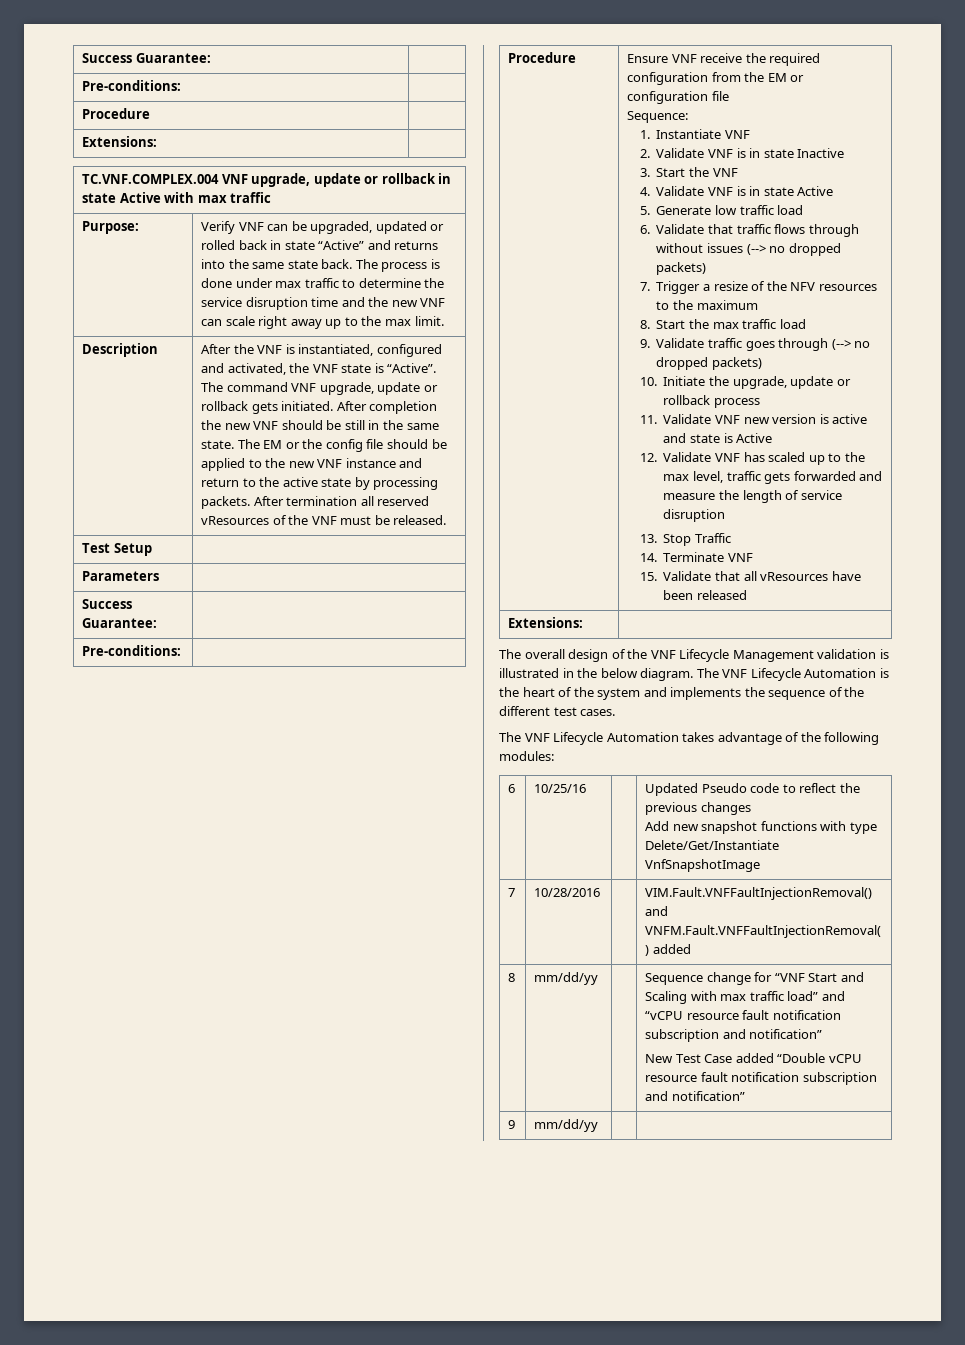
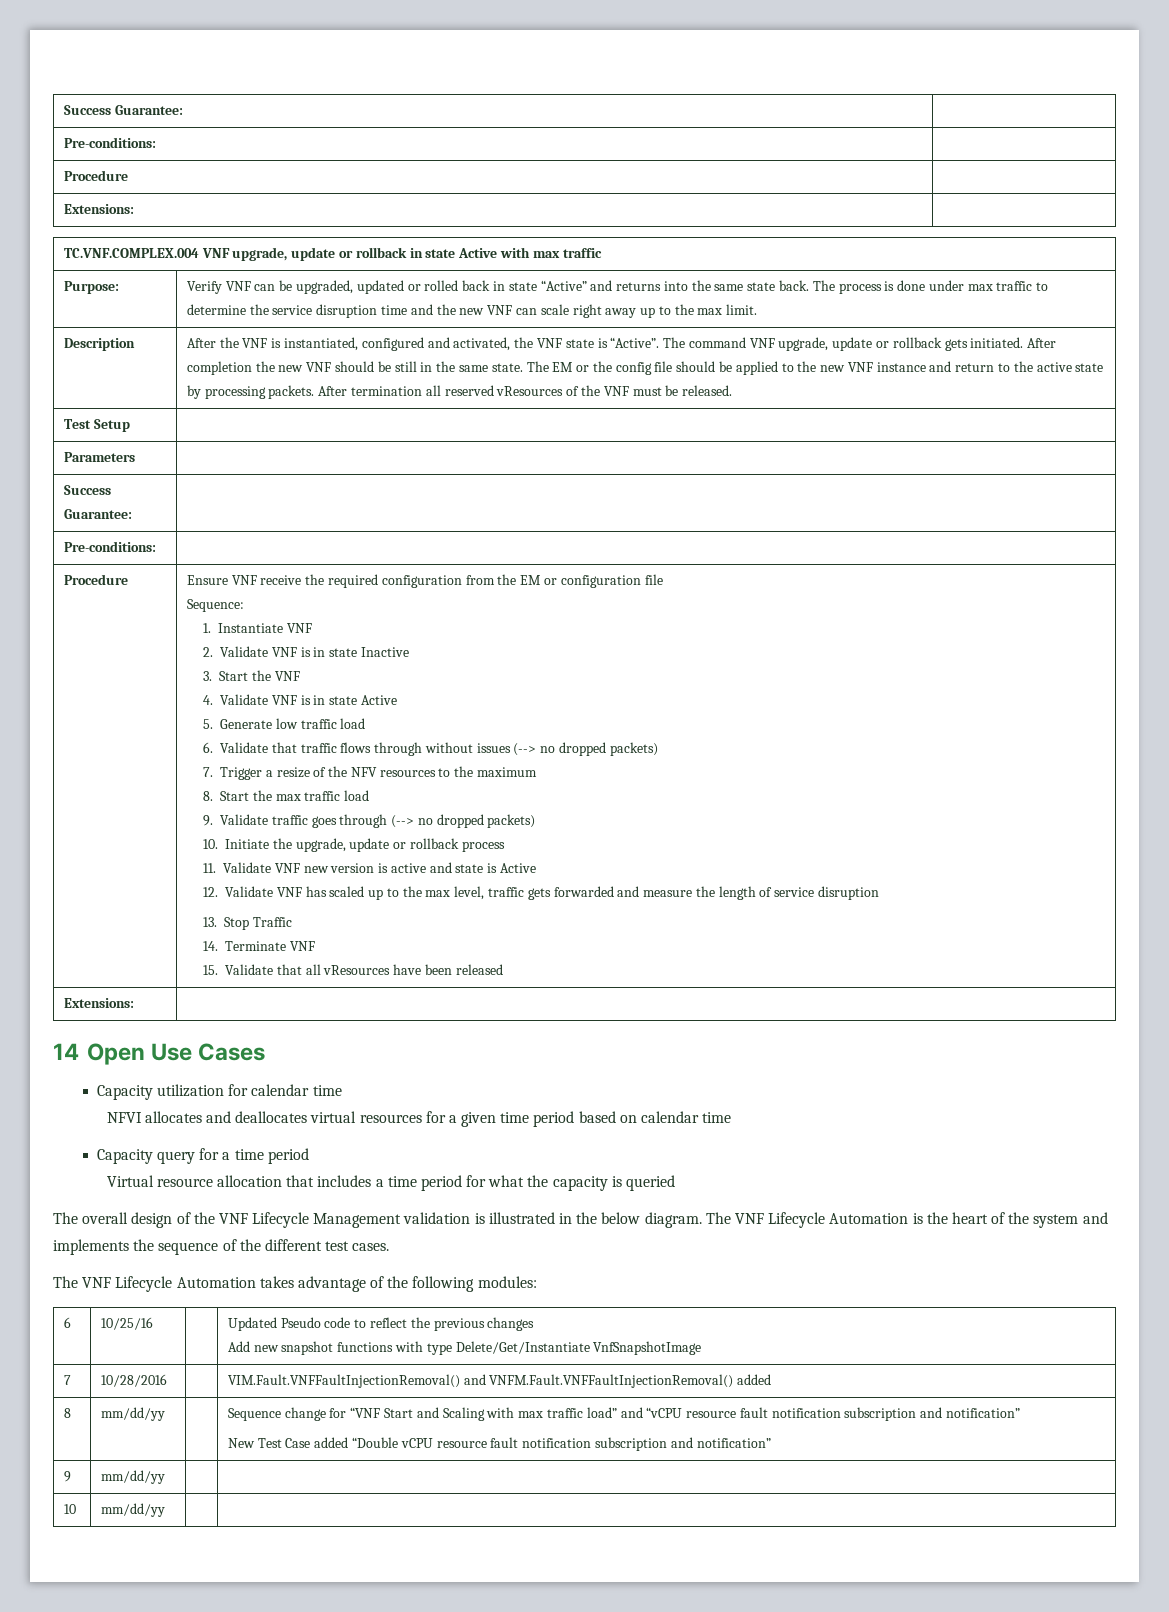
(584, 622) none -> [53,1043,266,1065] [96,1084,342,1100] [106,1111,732,1127] [96,1148,309,1164] [106,1175,676,1191] // 14 Open Use Cases // Capacity utilization for calendar time // NFVI allocates and deallocates virtual resources for a given time period based on calendar time // Capacity query for a time period // Virtual resource allocation that includes a time period for what the capacity is queried
(599, 1125) none -> [63,1504,76,1514] [100,1503,165,1517] // 10 | mm/dd/yy | |

